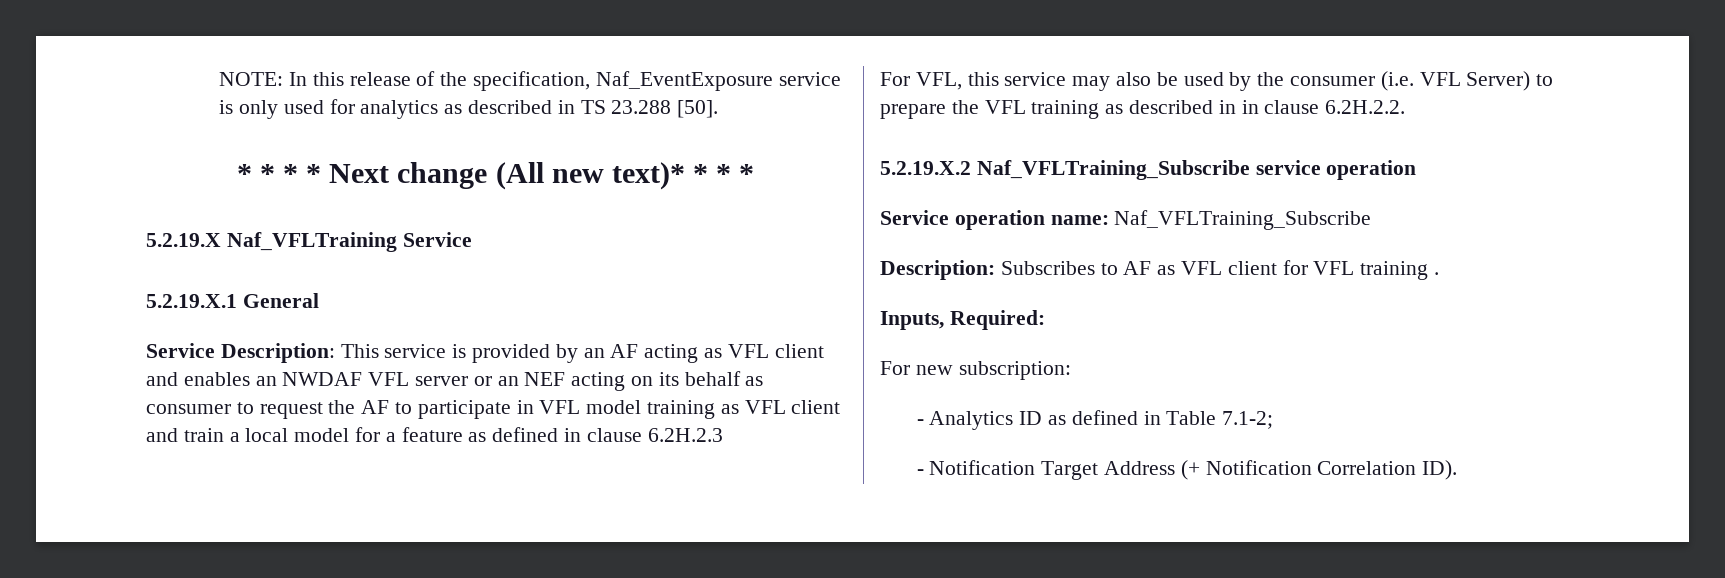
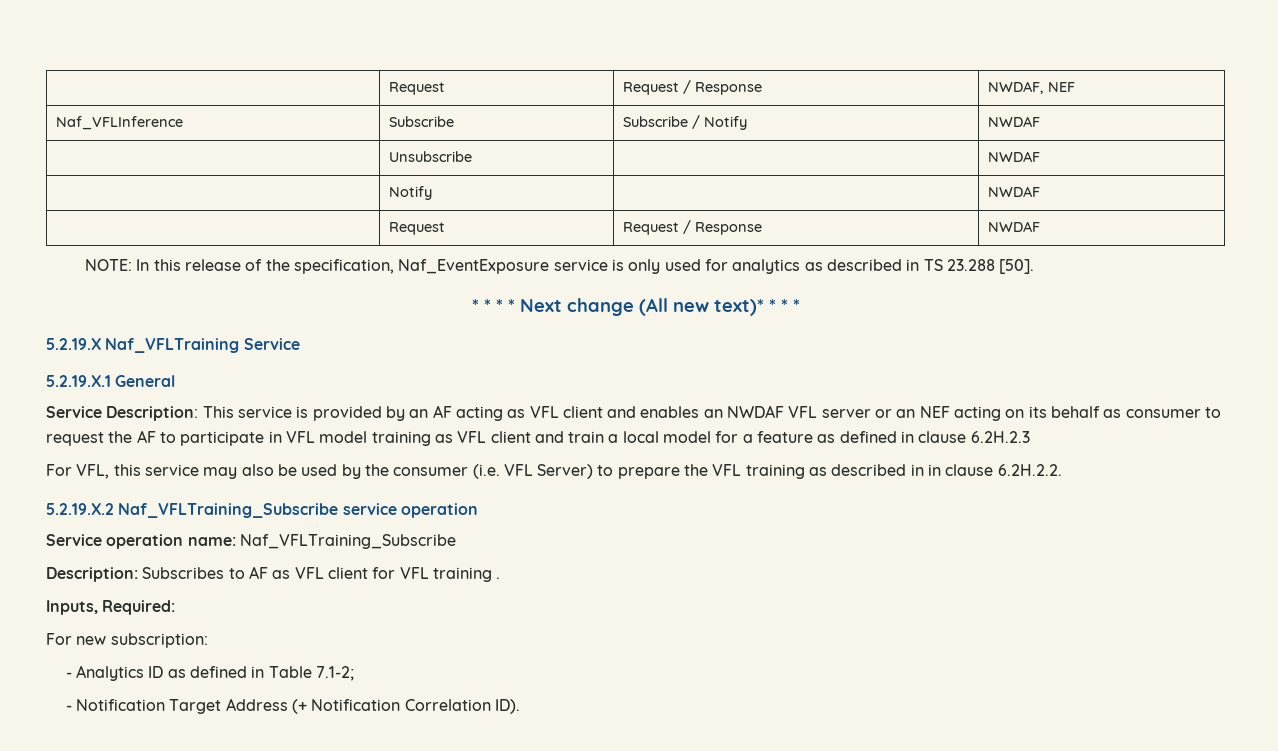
(219, 79) none -> [389,82,446,95] [623,80,763,95] [988,81,1076,94] [56,116,184,130] [389,116,455,127] [623,115,748,130] [988,116,1041,127] [389,151,473,162] [988,151,1041,162] [389,186,433,200] [988,186,1041,197] [389,222,446,235] [623,220,763,235] [988,221,1041,232] | Request | Request / Response | NWDAF, NEF // Naf_VFLInference | Subscribe | Subscribe / Notify | NWDAF // | Unsubscribe | | NWDAF // | Notify | | NWDAF // | Request | Request / Response | NWDAF //

